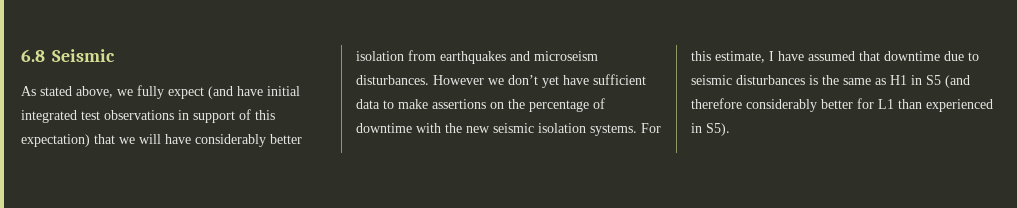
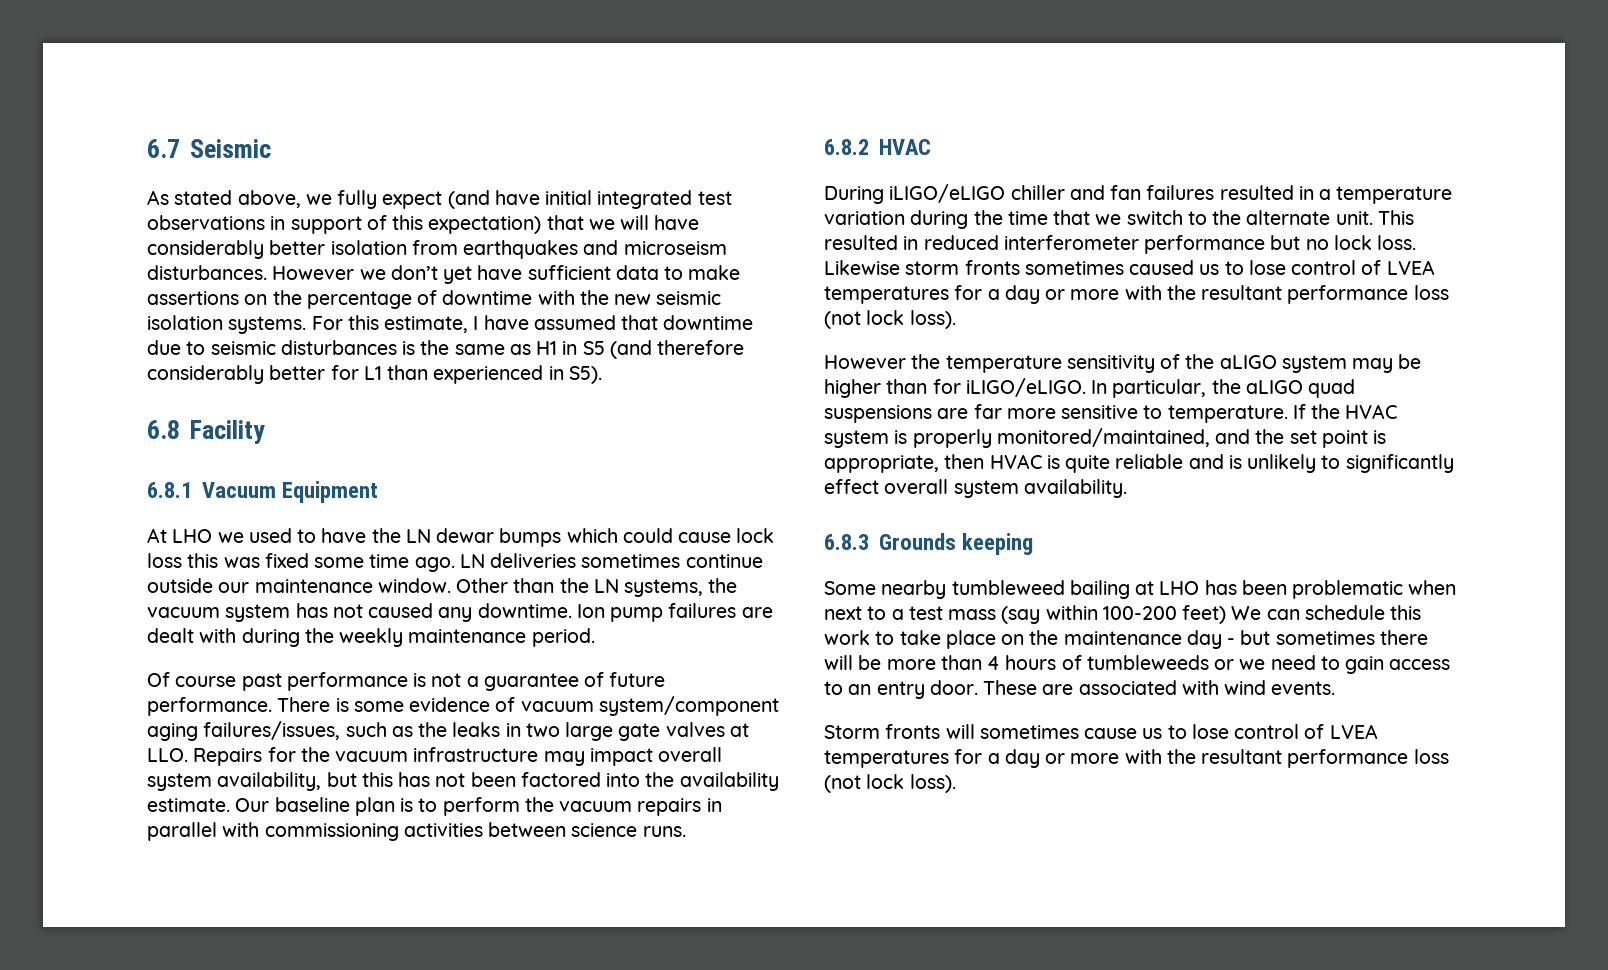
[21,49,45,62] 6.8 -> [147,139,180,158] 6.7
(730, 129) none -> [147,420,265,444] [147,481,378,503] [147,528,775,547] [147,553,763,572] [147,578,738,597] [147,603,773,622] [147,628,595,647] [147,672,666,691] [147,696,779,716] [147,721,749,741] [147,747,723,766] [147,772,779,791] [147,797,722,816] [147,822,686,841] [824,139,931,155] [824,184,1453,204] [824,210,1414,229] [824,235,1417,254] [824,260,1435,275] [824,285,1449,304] [824,310,956,329] [824,354,1422,373] [824,378,1356,398] [824,404,1398,423] [824,428,1387,448] [824,454,1454,473] [824,479,1127,498] [824,533,1033,555] [824,580,1457,599] [824,605,1422,624] [824,630,1428,649] [824,655,1451,674] [824,680,1336,699] [824,724,1378,739] [824,749,1449,768] [824,774,956,793] // 6.8 Facility // 6.8.1 Vacuum Equipment // At LHO we used to have the LN dewar bumps which could cause lock loss this was fixed some time ago. LN deliveries sometimes continue outside our maintenance window. Other than the LN systems, the vacuum system has not caused any downtime. Ion pump failures are dealt with during the weekly maintenance period. // Of course past performance is not a guarantee of future performance. There is some evidence of vacuum system/component aging failures/issues, such as the leaks in two large gate valves at LLO. Repairs for the vacuum infrastructure may impact overall system availability, but this has not been factored into the availability estimate. Our baseline plan is to perform the vacuum repairs in parallel with commissioning activities between science runs. // 6.8.2 HVAC // During iLIGO/eLIGO chiller and fan failures resulted in a temperature variation during the time that we switch to the alternate unit. This resulted in reduced interferometer performance but no lock loss. Likewise storm fronts sometimes caused us to lose control of LVEA temperatures for a day or more with the resultant performance loss (not lock loss). // However the temperature sensitivity of the aLIGO system may be higher than for iLIGO/eLIGO. In particular, the aLIGO quad suspensions are far more sensitive to temperature. If the HVAC system is properly monitored/maintained, and the set point is appropriate, then HVAC is quite reliable and is unlikely to significantly effect overall system availability. // 6.8.3 Grounds keeping // Some nearby tumbleweed bailing at LHO has been problematic when next to a test mass (say within 100-200 feet) We can schedule this work to take place on the maintenance day - but sometimes there will be more than 4 hours of tumbleweeds or we need to gain access to an entry door. These are associated with wind events. // Storm fronts will sometimes cause us to lose control of LVEA temperatures for a day or more with the resultant performance loss (not lock loss).

